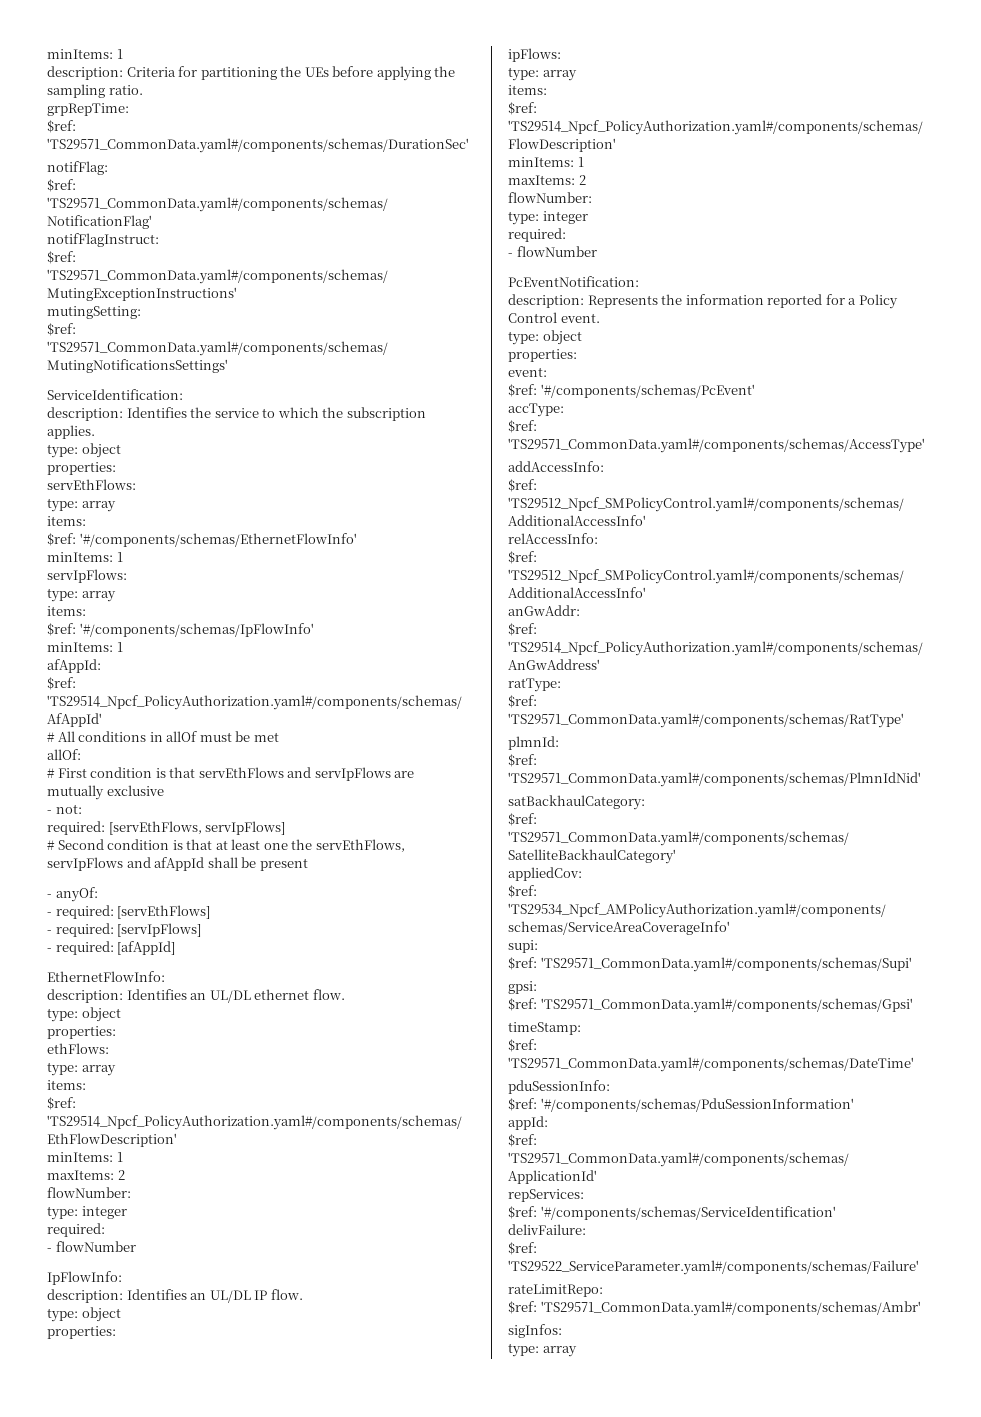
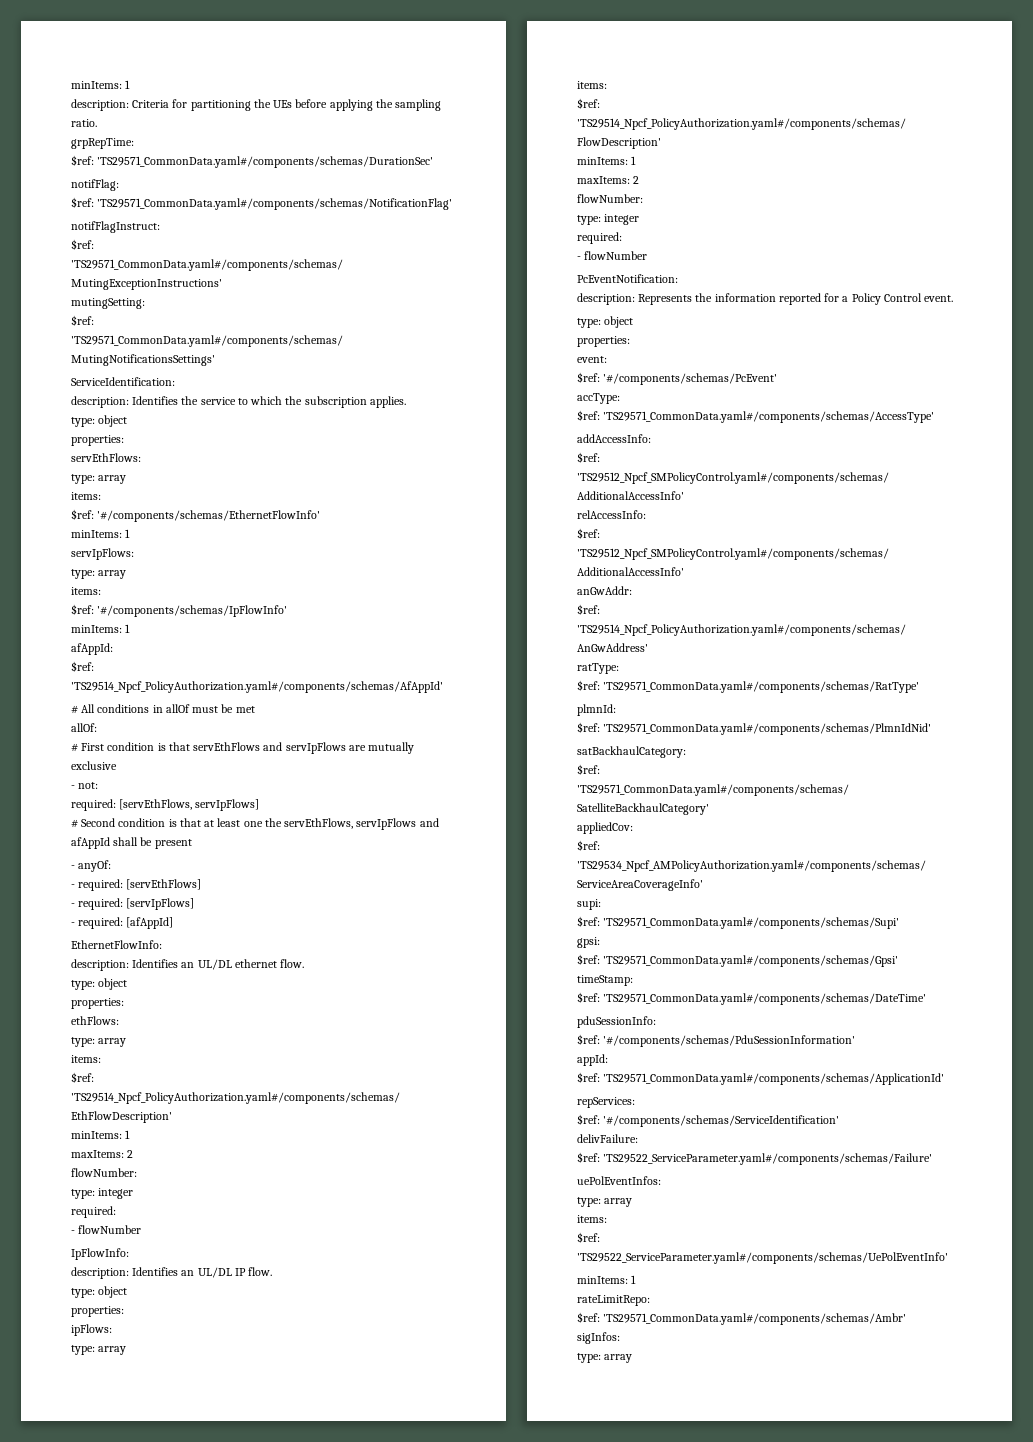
(919, 1267) none -> [577,1176,661,1185] [577,1197,633,1207] [577,1215,607,1223] [577,1232,600,1243] [577,1252,948,1264] [577,1275,637,1284] // uePolEventInfos: // type: array // items: // $ref: 'TS29522_ServiceParameter.yaml#/components/schemas/UePolEventInfo' // minItems: 1

